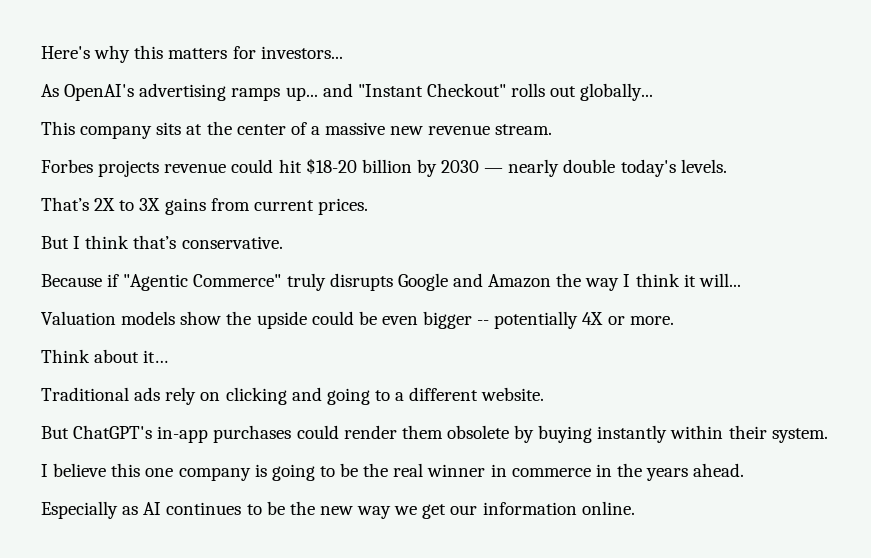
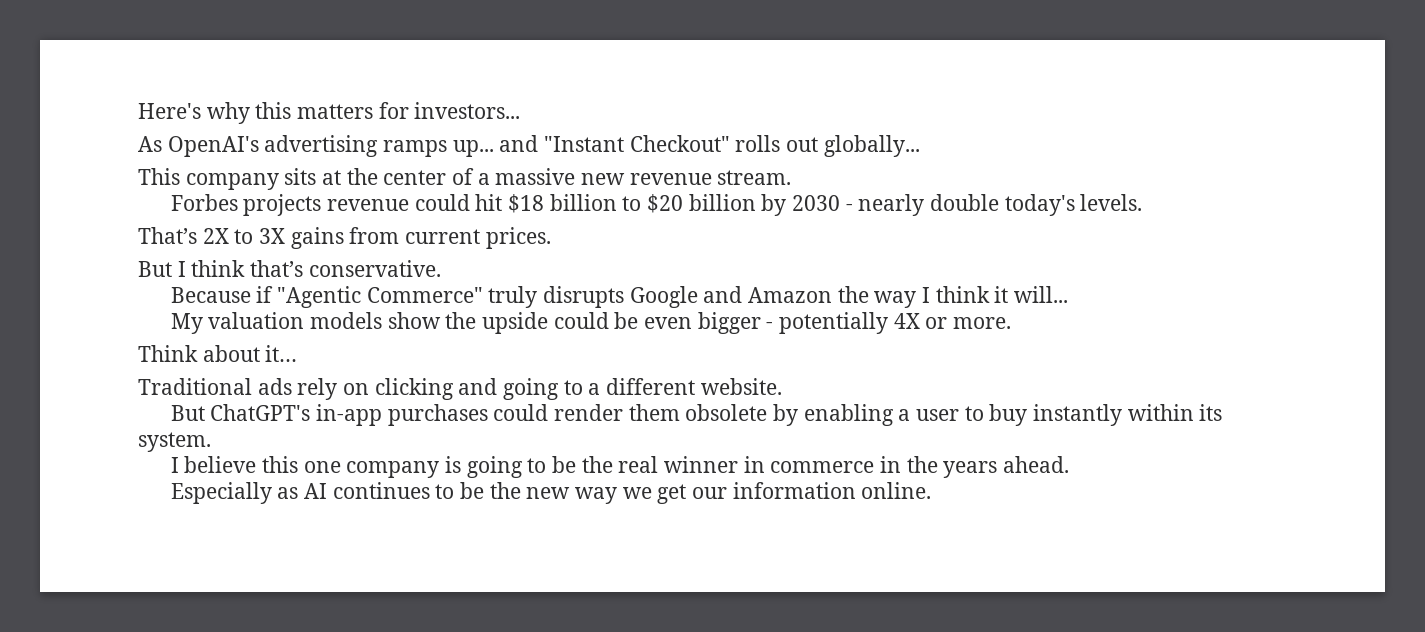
[305,158,357,174] $18-20 -> [508,194,684,213] $18 billion to $20
[484,168,504,173] — -> [845,204,853,211] -
[41,311,116,325] Valuation -> [170,312,305,334] My valuation
[477,320,490,325] -- -> [766,322,774,329] -
[538,425,593,443] buying -> [803,404,1028,426] enabling a user to buy
[728,425,767,439] their -> [1199,404,1223,421] its

